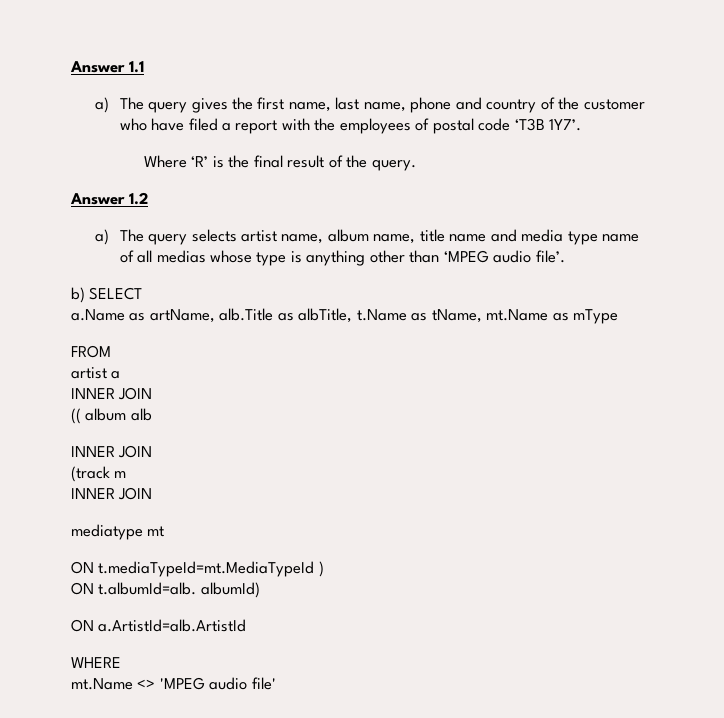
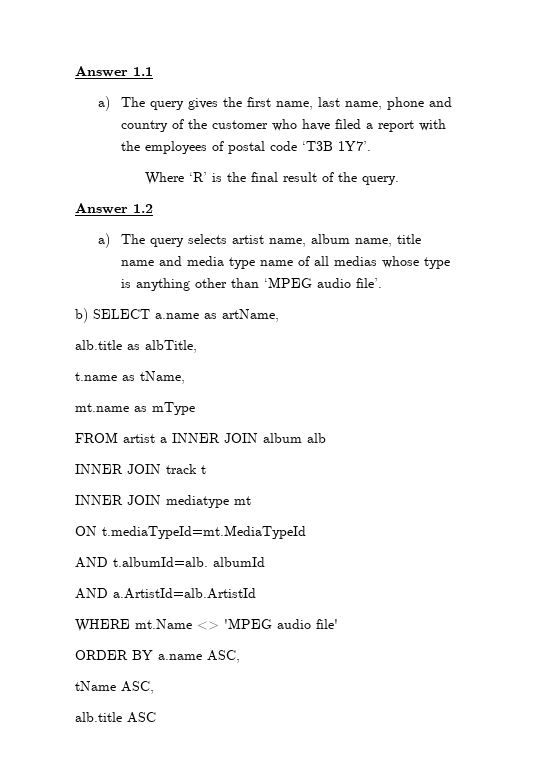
[71,309,125,321] // a.Name -> [155,313,199,319] a.name
[219,308,274,321] alb.Title -> [75,340,122,350] // alb.title
[356,309,407,321] t.Name -> [75,372,117,381] // t.name
[486,309,549,321] mt.Name -> [75,403,129,412] // mt.name
(111, 351) // -> (118, 437) none
[71,387,153,400] [71,408,81,424] // INNER JOIN // (( -> [172,433,258,443] INNER JOIN
[71,466,127,482] [71,487,153,500] // (track m // INNER JOIN // -> [166,464,206,474] [75,495,161,505] track t // INNER JOIN
[318,561,324,577] [71,582,260,598] [71,619,94,632] ) // ON t.albumId=alb. albumId) // ON -> [75,557,265,568] [75,588,108,599] // AND t.albumId=alb. albumId // AND
(121, 662) // -> (130, 625) none
(276, 683) none -> [75,650,240,663] [75,681,154,694] [75,712,156,723] // ORDER BY a.name ASC, // tName ASC, // alb.title ASC

